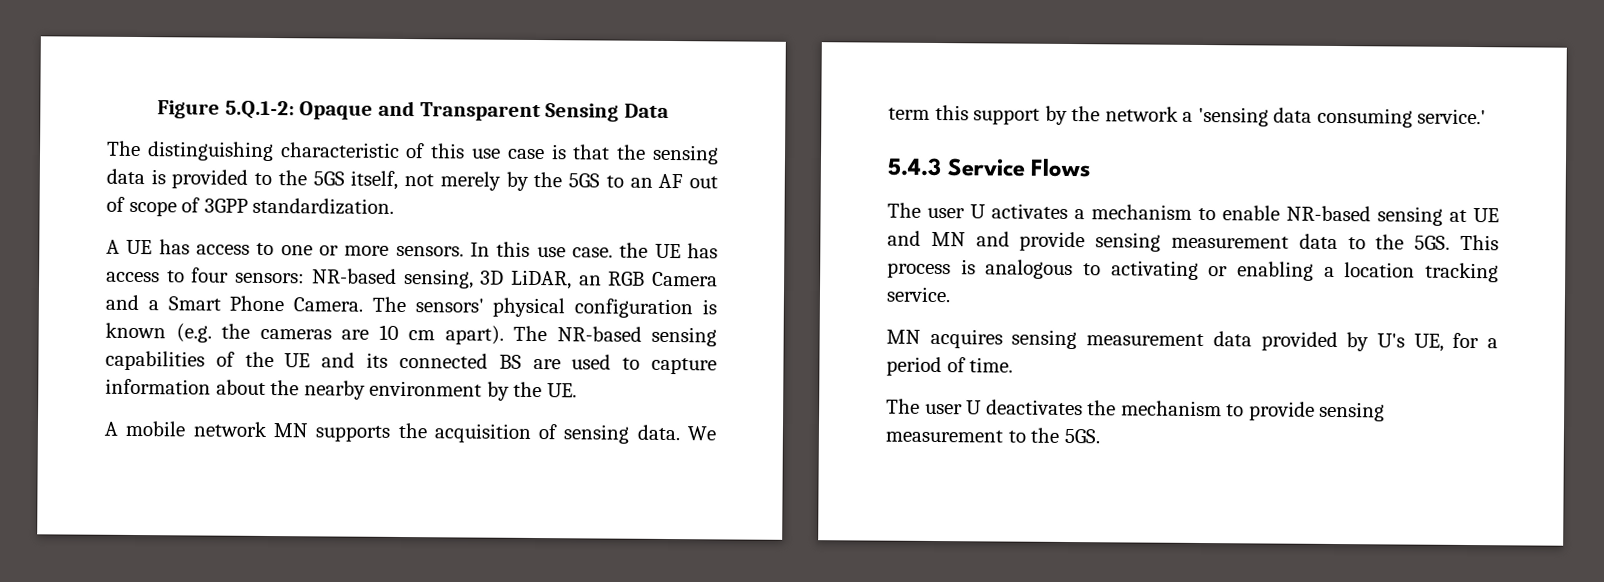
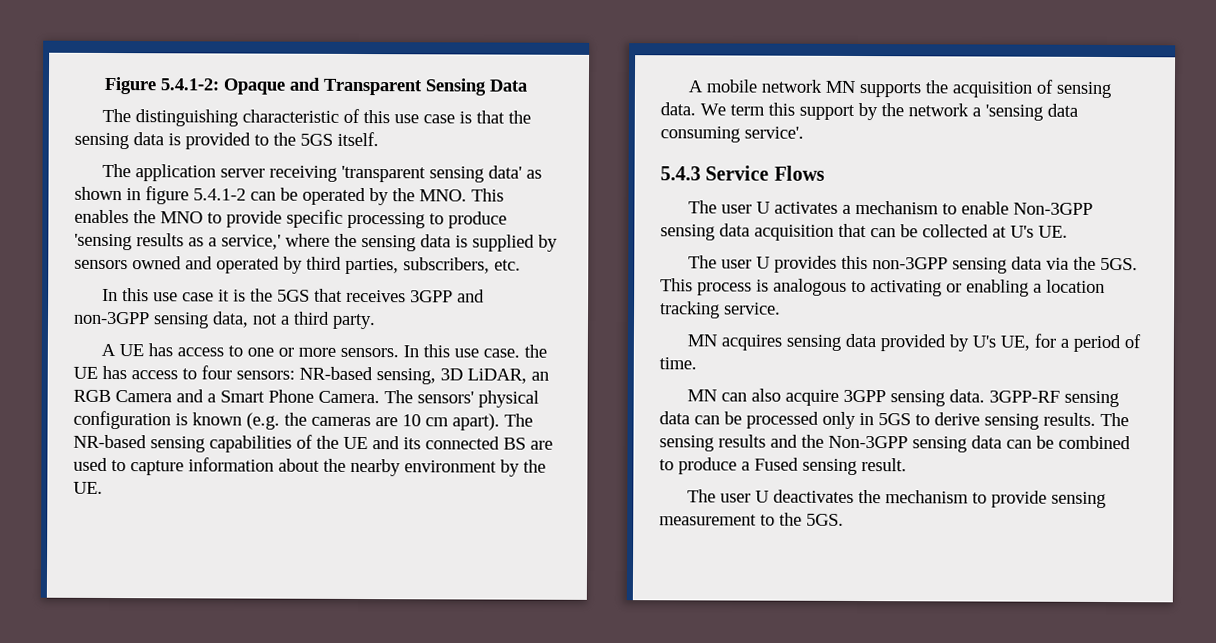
[224,100,295,120] 5.Q.1-2: -> [160,78,219,91] 5.4.1-2:
[350,170,719,191] [106,196,395,217] itself, not merely by the 5GS to an AF out of scope of 3GPP standardization. -> [337,131,379,147] [102,163,543,183] [74,186,504,206] [74,209,507,229] [74,233,558,252] [74,256,521,275] [102,288,486,303] [73,311,376,330] itself. // The application server receiving 'transparent sensing data' as shown in figure 5.4.1-2 can be operated by the MNO. This enables the MNO to provide specific processing to produce 'sensing results as a service,' where the sensing data is supplied by sensors owned and operated by third parties, subscribers, etc. // In this use case it is the 5GS that receives 3GPP and non-3GPP sensing data, not a third party.
[1417,108,1487,125] service.' -> [744,126,804,139] service'.
[1286,205,1499,226] [887,230,1366,252] NR-based sensing at UE and MN and provide sensing measurement data to -> [1013,202,1094,215] [660,223,1068,241] [688,255,1070,274] Non-3GPP sensing data acquisition that can be collected at U's UE. // The user U provides this non-3GPP sensing data via
[1086,333,1205,347] measurement -> (842, 342) none
(1014, 365) none -> [687,388,1120,408] [659,411,1129,430] [659,434,1131,453] [659,457,907,475] // MN can also acquire 3GPP sensing data. 3GPP-RF sensing data can be processed only in 5GS to derive sensing results. The sensing results and the Non-3GPP sensing data can be combined to produce a Fused sensing result.

